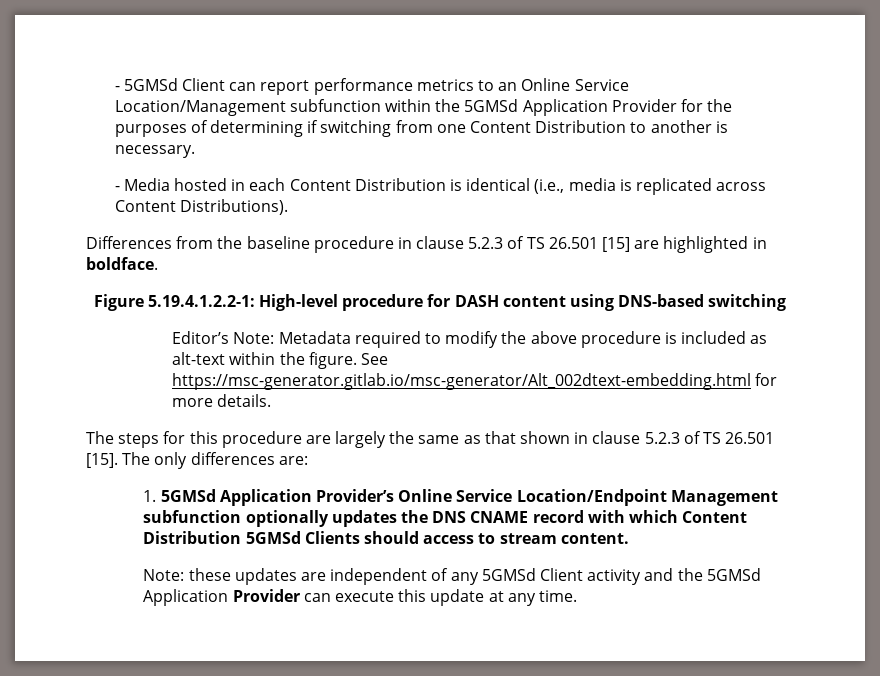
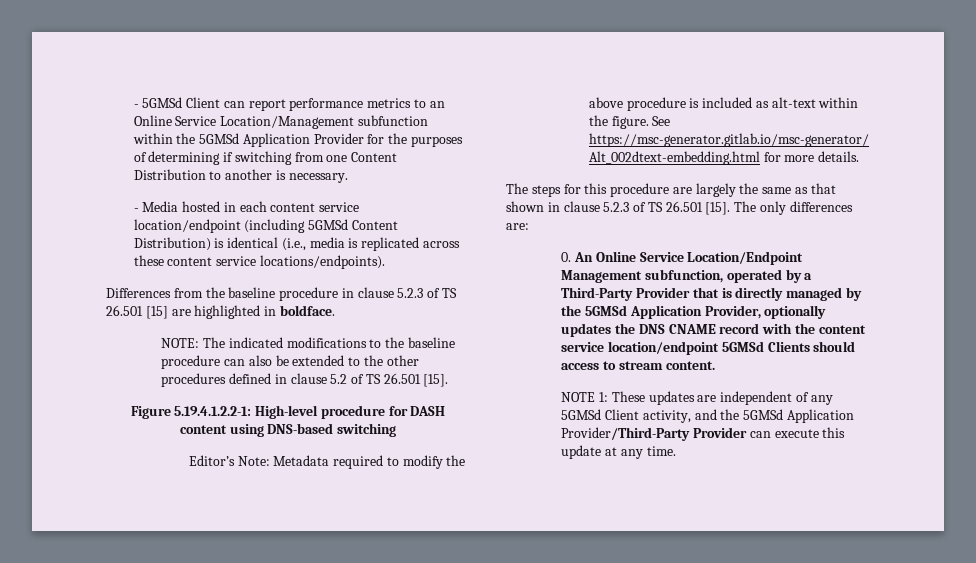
[289,178,446,191] Content Distribution -> [270,202,360,212] [133,219,398,233] [133,237,211,251] content service location/endpoint (including 5GMSd Content Distribution)
[114,199,288,215] Content Distributions). -> [133,255,385,269] these content service locations/endpoints).
(158, 263) none -> [161,337,455,348] [161,355,419,369] [161,373,449,387] // NOTE: The indicated modifications to the baseline procedure can also be extended to the other procedures defined in clause 5.2 of TS 26.501 [15].
[143,489,778,506] [143,510,242,523] 1. 5GMSd Application Provider’s Online Service Location/Endpoint Management subfunction -> [561,251,804,265] [561,269,813,283] [561,287,862,301] [561,305,761,319] 0. An Online Service Location/Endpoint Management subfunction, operated by a Third-Party Provider that is directly managed by the 5GMSd Application Provider,
[628,510,748,523] [143,531,242,544] which Content Distribution -> [794,323,866,334] [561,341,719,355] the content service location/endpoint
[143,568,231,581] Note: these -> [561,391,645,402] NOTE 1: These
[587,569,642,585] activity -> [642,410,691,423] activity,
(229, 597) none -> [561,427,691,441] Provider/Third-Party

